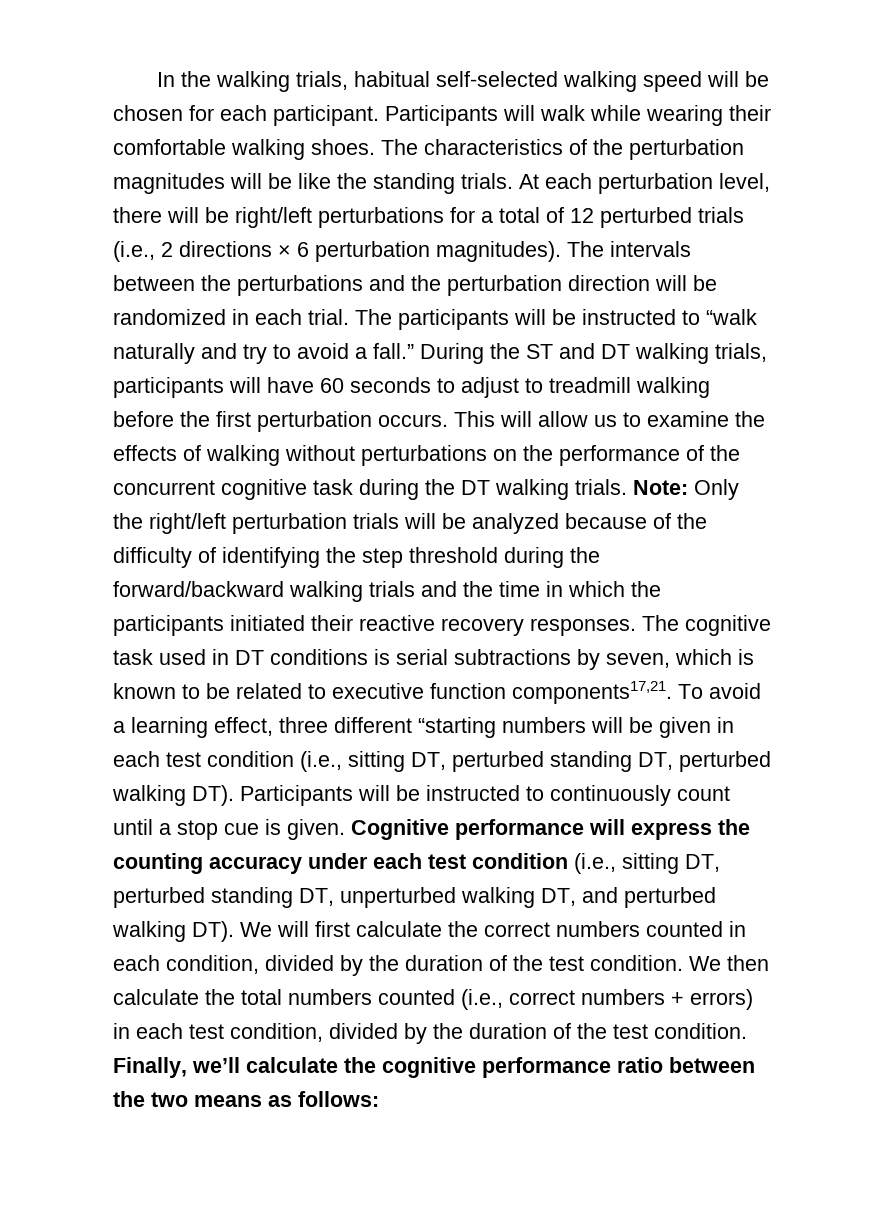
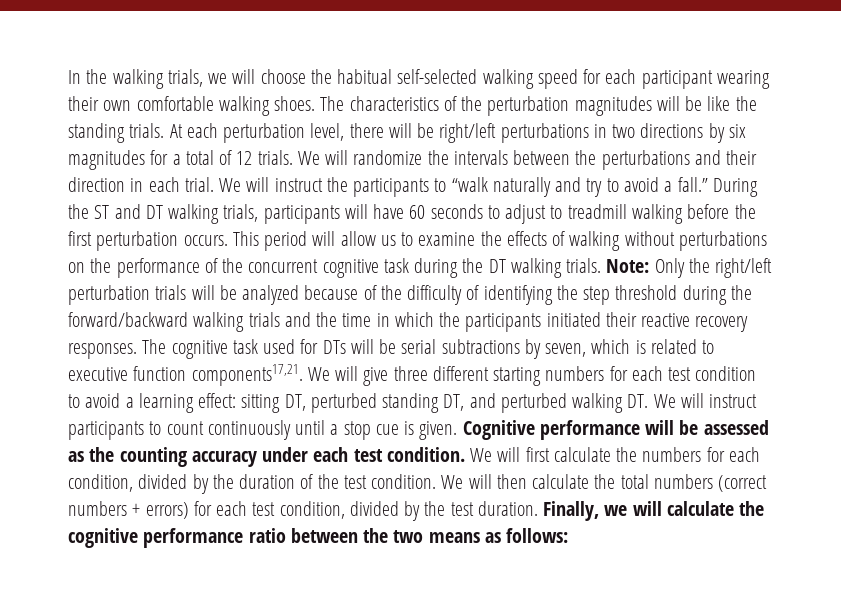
[353,71,769,92] [113,105,641,126] habitual self-selected walking speed will be chosen for each participant. Participants will walk while -> [208,69,713,89] we will choose the habitual self-selected walking speed for each participant
(771, 113) none -> [103,100,132,111] own
(444, 217) none -> [593,123,746,143] [68,150,145,170] in two directions by six magnitudes
[600,207,744,228] [113,241,604,262] perturbed trials (i.e., 2 directions × 6 perturbation magnitudes). The -> [257,150,449,165] trials. We will randomize the
[411,275,717,296] [113,309,676,330] the perturbation direction will be randomized in each trial. The participants will be instructed -> [726,150,758,165] [68,177,430,197] their direction in each trial. We will instruct the participants
(495, 419) none -> [264,231,308,251] period
[212,649,390,665] in DT conditions is -> [300,339,397,354] for DTs will be
[113,683,230,699] known to be -> (646, 347) none
[678,683,761,699] [113,717,734,738] [113,751,771,772] [112,785,730,806] To avoid a learning effect, three different “starting numbers will be given in each test condition (i.e., sitting DT, perturbed standing DT, perturbed walking DT). Participants will be instructed to continuously count -> [307,366,757,386] [68,393,758,413] [68,420,291,440] We will give three different starting numbers for each test condition to avoid a learning effect: sitting DT, perturbed standing DT, and perturbed walking DT. We will instruct participants to count continuously
[631,822,712,840] express -> [679,420,769,435] [68,451,84,462] be assessed as
[472,853,720,874] [113,887,716,908] [112,921,234,942] condition (i.e., sitting DT, perturbed standing DT, unperturbed walking DT, and perturbed walking DT). -> [386,447,465,462] condition.
[484,921,746,937] correct numbers counted in -> [642,447,725,462] numbers for
(721, 963) none -> [468,474,492,489] will
[378,989,575,1010] counted (i.e., correct -> [718,475,768,492] (correct
[113,1023,130,1039] in -> [193,501,212,516] for
[469,1023,747,1039] [113,1057,240,1078] duration of the test condition. Finally, we’ll -> [450,501,662,521] test duration. Finally, we will

